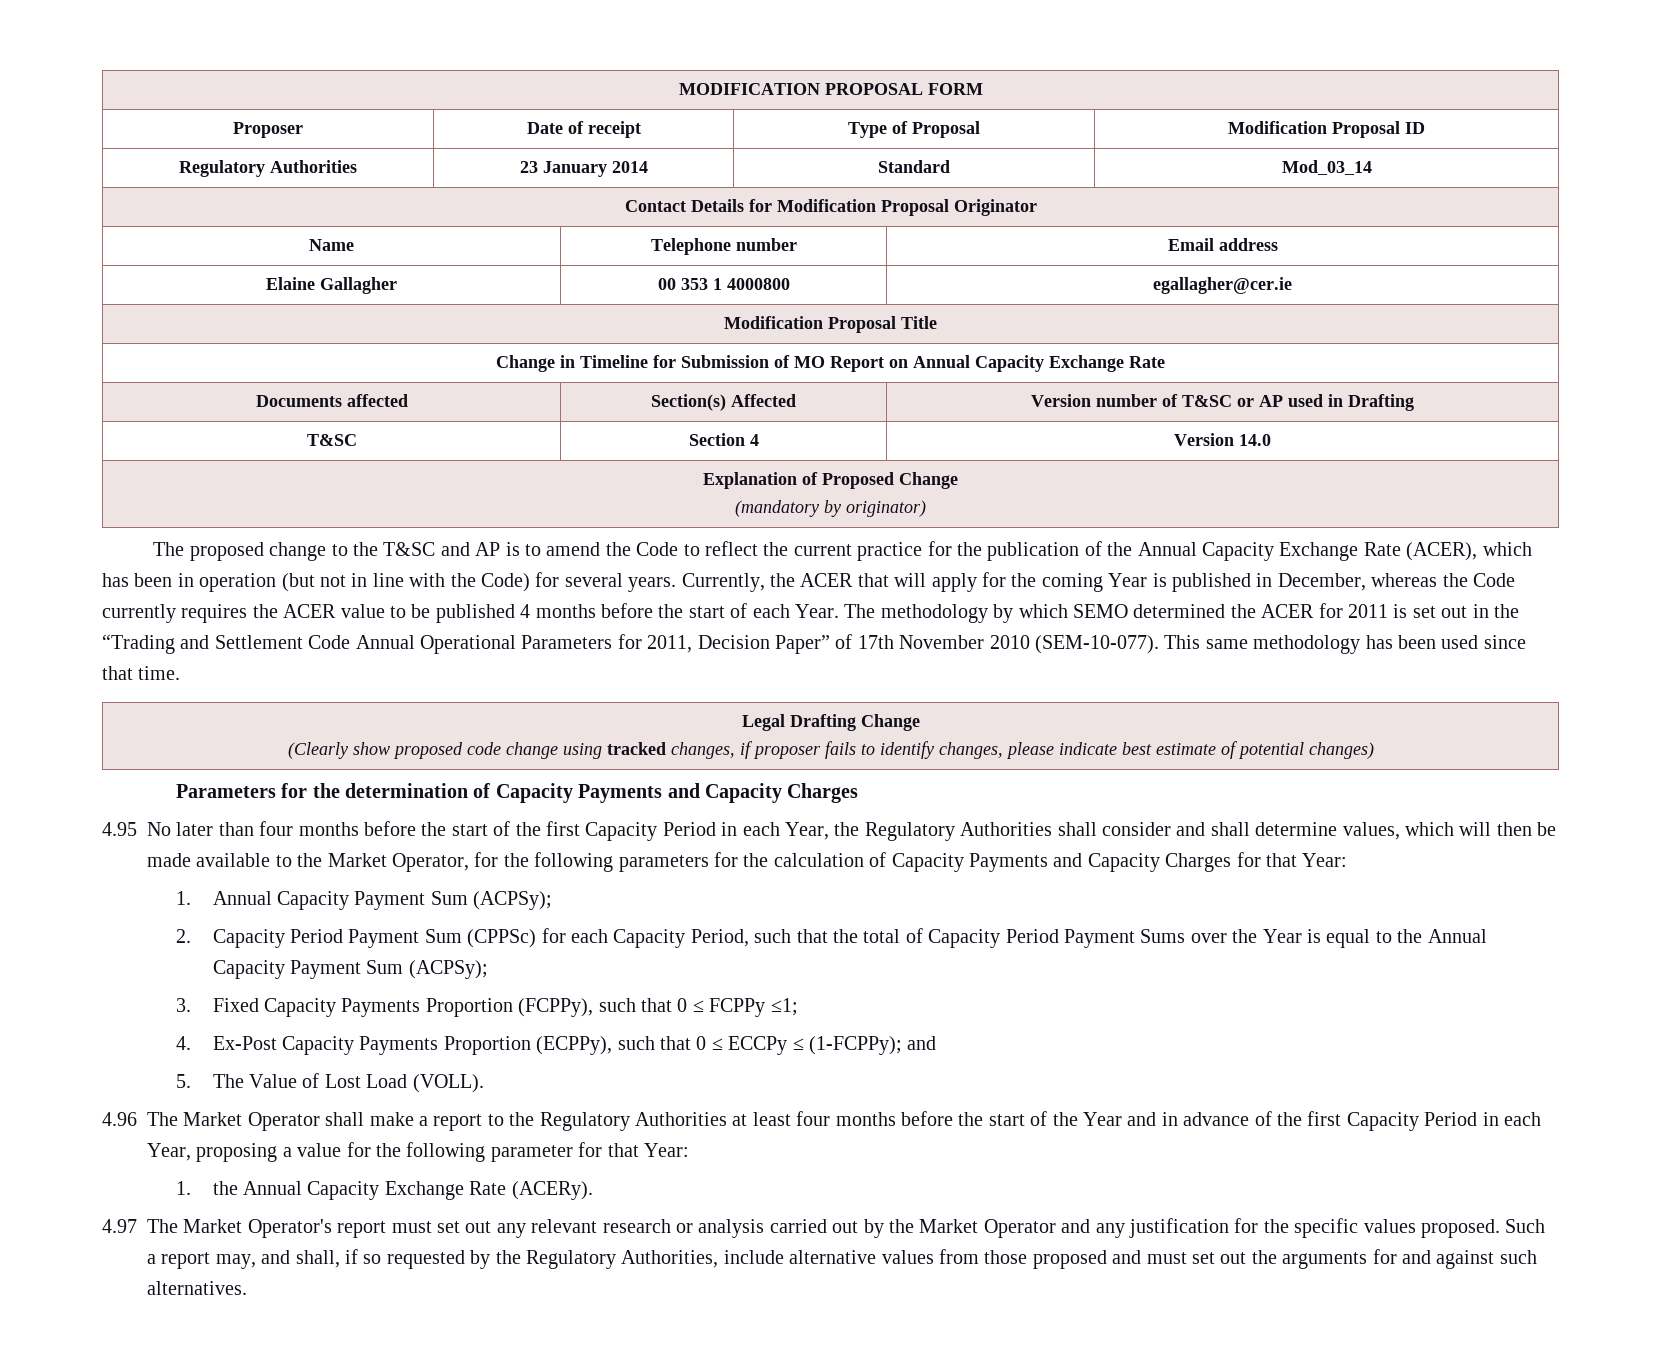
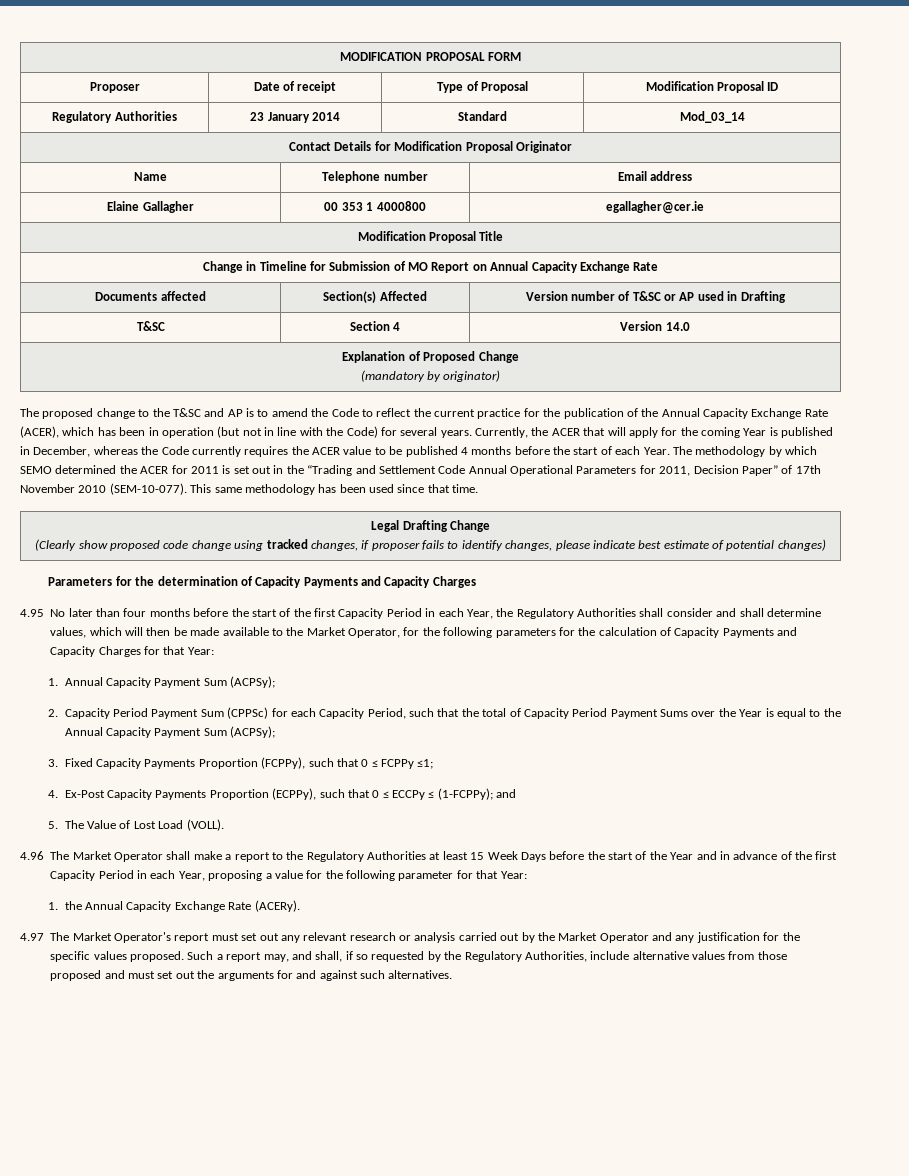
[796,1111,896,1126] four months -> [470,851,546,862] 15 Week Days

